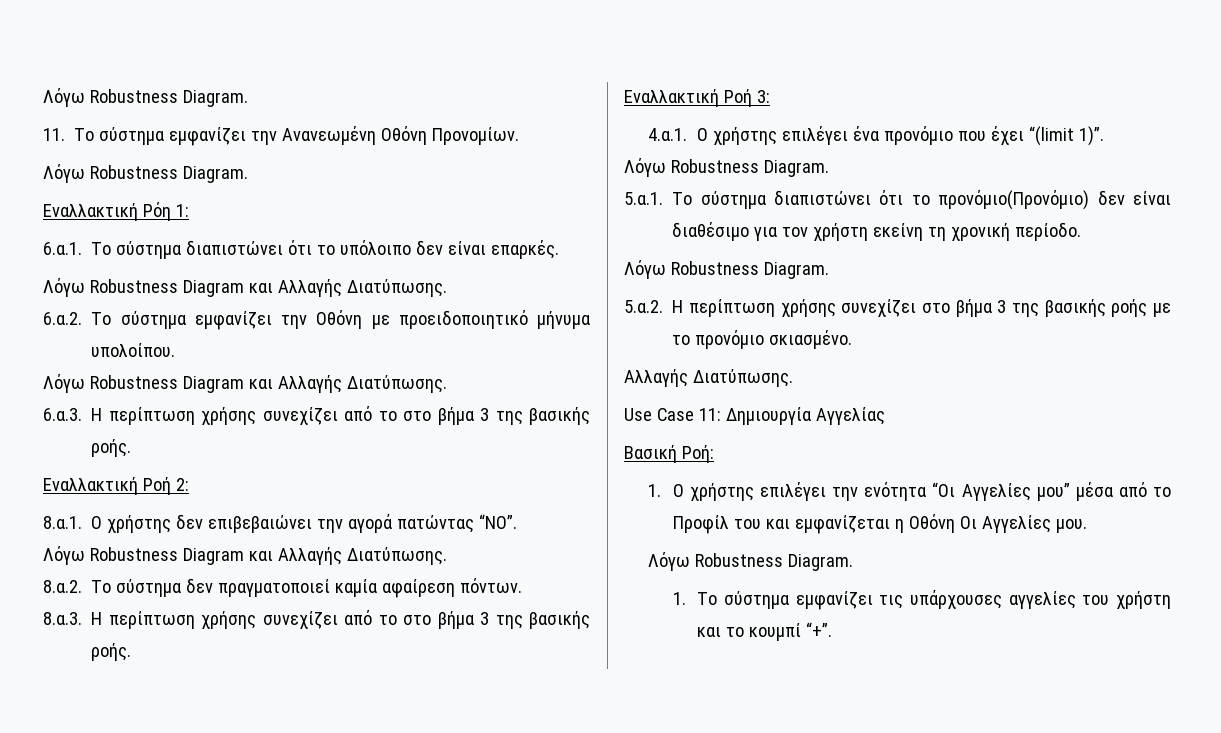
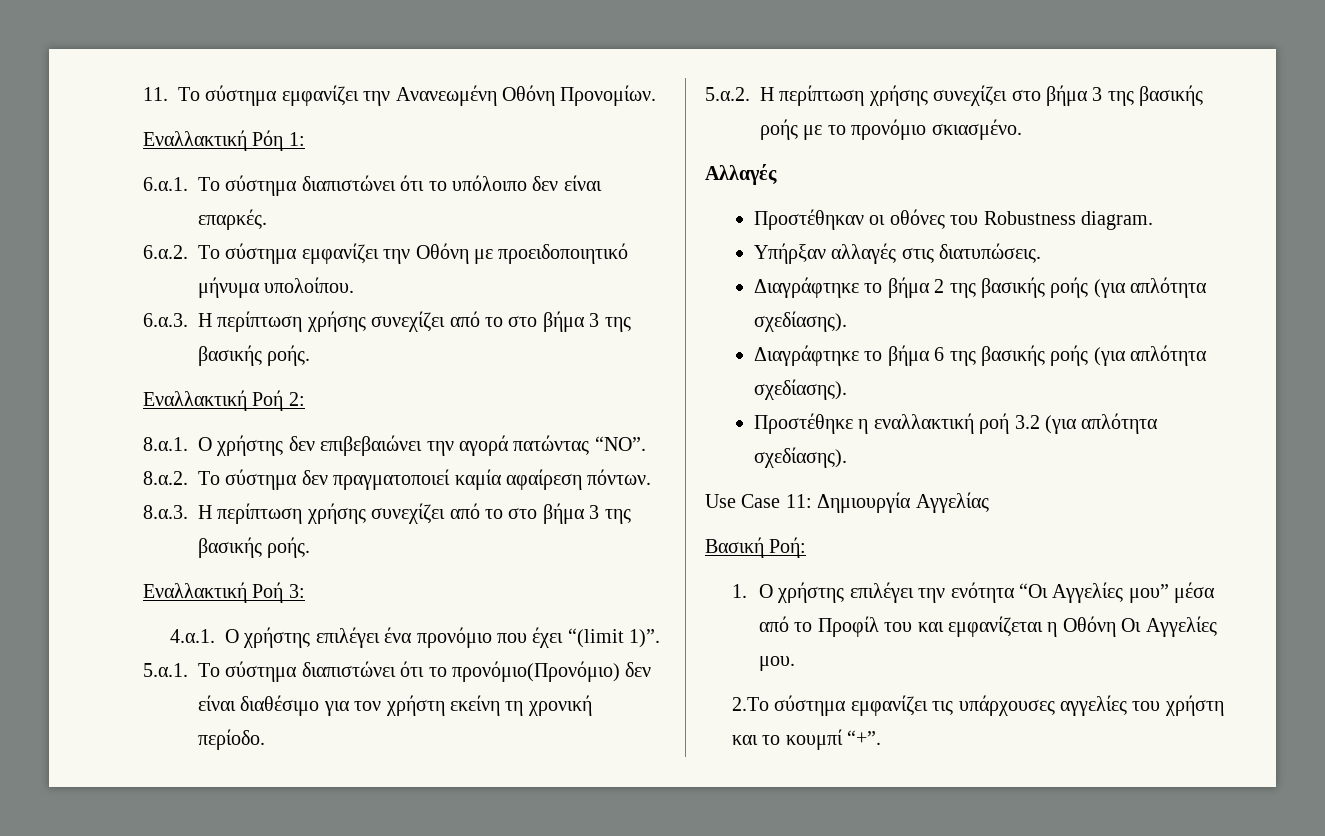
[43,88,248,107] Λόγω Robustness Diagram. // -> (143, 94) none
[43,164,248,183] // Λόγω Robustness Diagram. -> (657, 95) none
[43,278,447,297] // Λόγω Robustness Diagram και Αλλαγής Διατύπωσης. -> (267, 219) none
[43,374,447,393] // Λόγω Robustness Diagram και Αλλαγής Διατύπωσης. -> (355, 285) none
[43,546,447,565] // Λόγω Robustness Diagram και Αλλαγής Διατύπωσης. -> (646, 443) none
[624,158,829,177] // Λόγω Robustness Diagram. -> (661, 638) none
[624,260,829,279] // Λόγω Robustness Diagram. -> (265, 739) none
[624,369,793,387] Αλλαγής Διατύπωσης. -> [705,164,777,185] [753,209,1153,230] [753,243,1042,264] [753,277,1208,298] [753,311,847,332] [753,345,1208,366] [753,379,847,400] [753,413,1159,434] [753,447,847,468] Αλλαγές // Προστέθηκαν οι οθόνες του Robustness diagram. // Υπήρξαν αλλαγές στις διατυπώσεις. // Διαγράφτηκε το βήμα 2 της βασικής ροής (για απλότητα σχεδίασης). // Διαγράφτηκε το βήμα 6 της βασικής ροής (για απλότητα σχεδίασης). // Προστέθηκε η εναλλακτική ροή 3.2 (για απλότητα σχεδίασης).
[648,552,854,571] [672,592,718,605] Λόγω Robustness Diagram. // 1. Το -> [731,697,769,711] 2.Το

